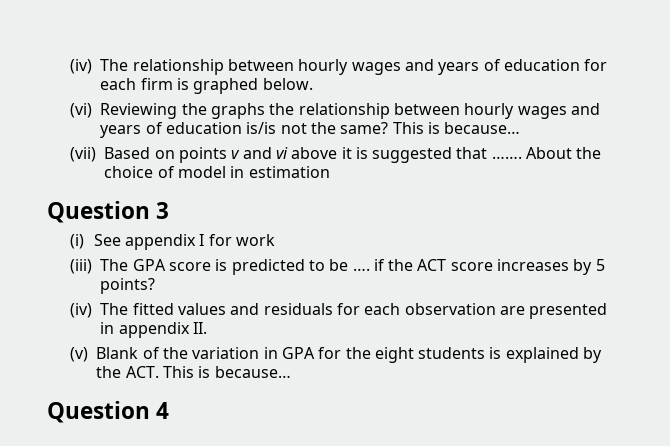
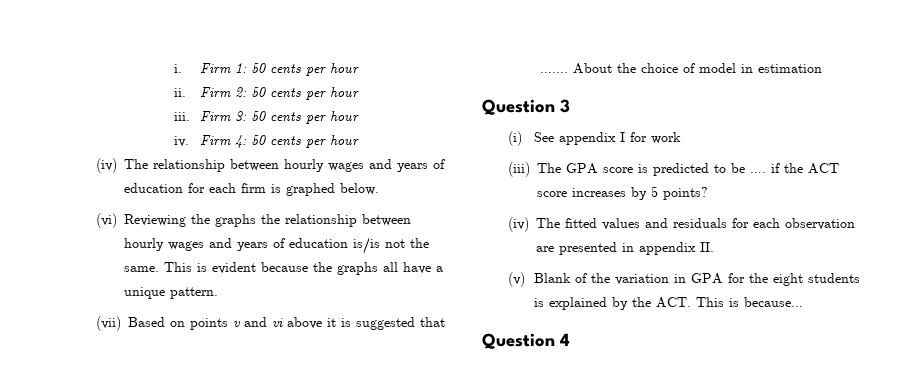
(70, 66) none -> [174,63,360,76] [174,87,360,100] [174,111,360,124] [174,135,360,148] i. Firm 1: 50 cents per hour // ii. Firm 2: 50 cents per hour // iii. Firm 3: 50 cents per hour // iv. Firm 4: 50 cents per hour //
[340,122,521,134] same? This is because… -> [124,262,444,275] [124,287,219,299] same. This is evident because the graphs all have a unique pattern.

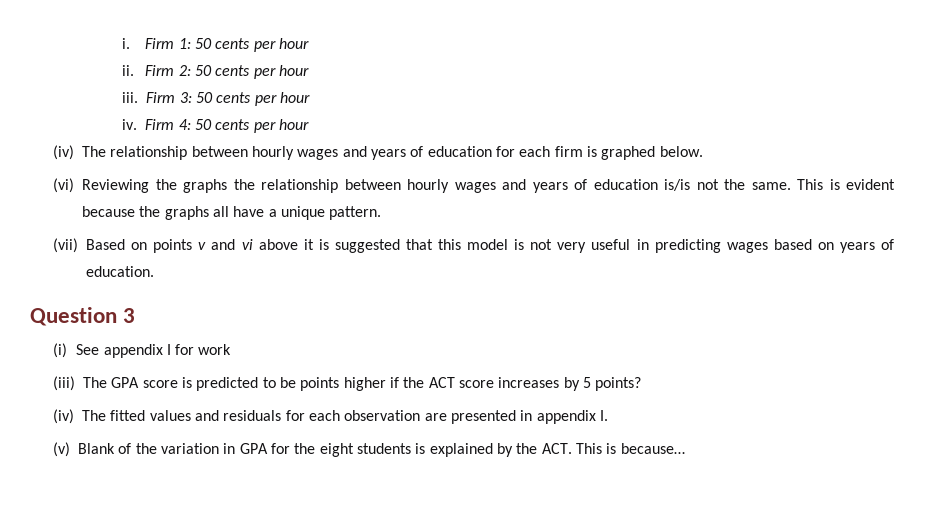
[540,63,823,74] ……. About the choice of model in estimation -> [438,239,894,253] [86,266,155,277] this model is not very useful in predicting wages based on years of education.
[750,172,767,173] …. -> [300,377,386,391] points higher
[700,242,715,252] II. -> [599,410,608,421] I.
[482,333,570,349] // Question 4 -> (685, 448) none

